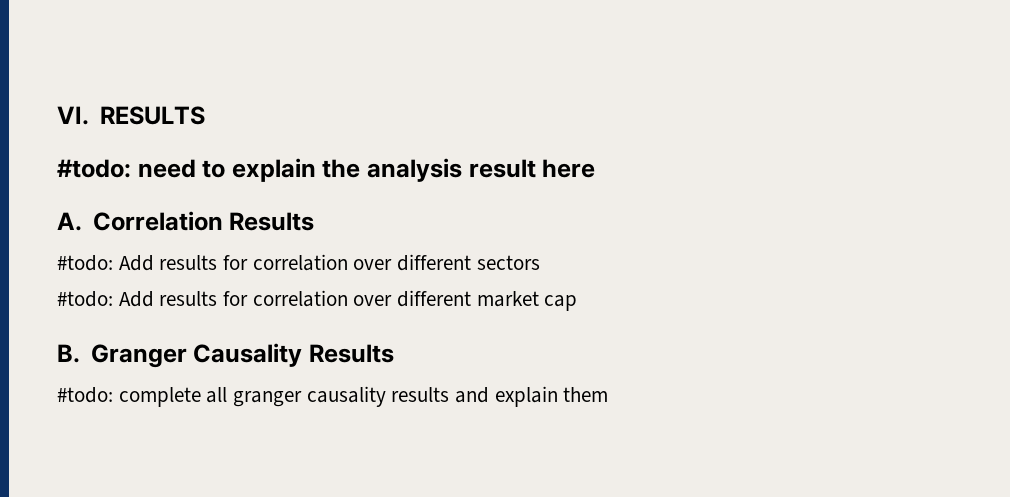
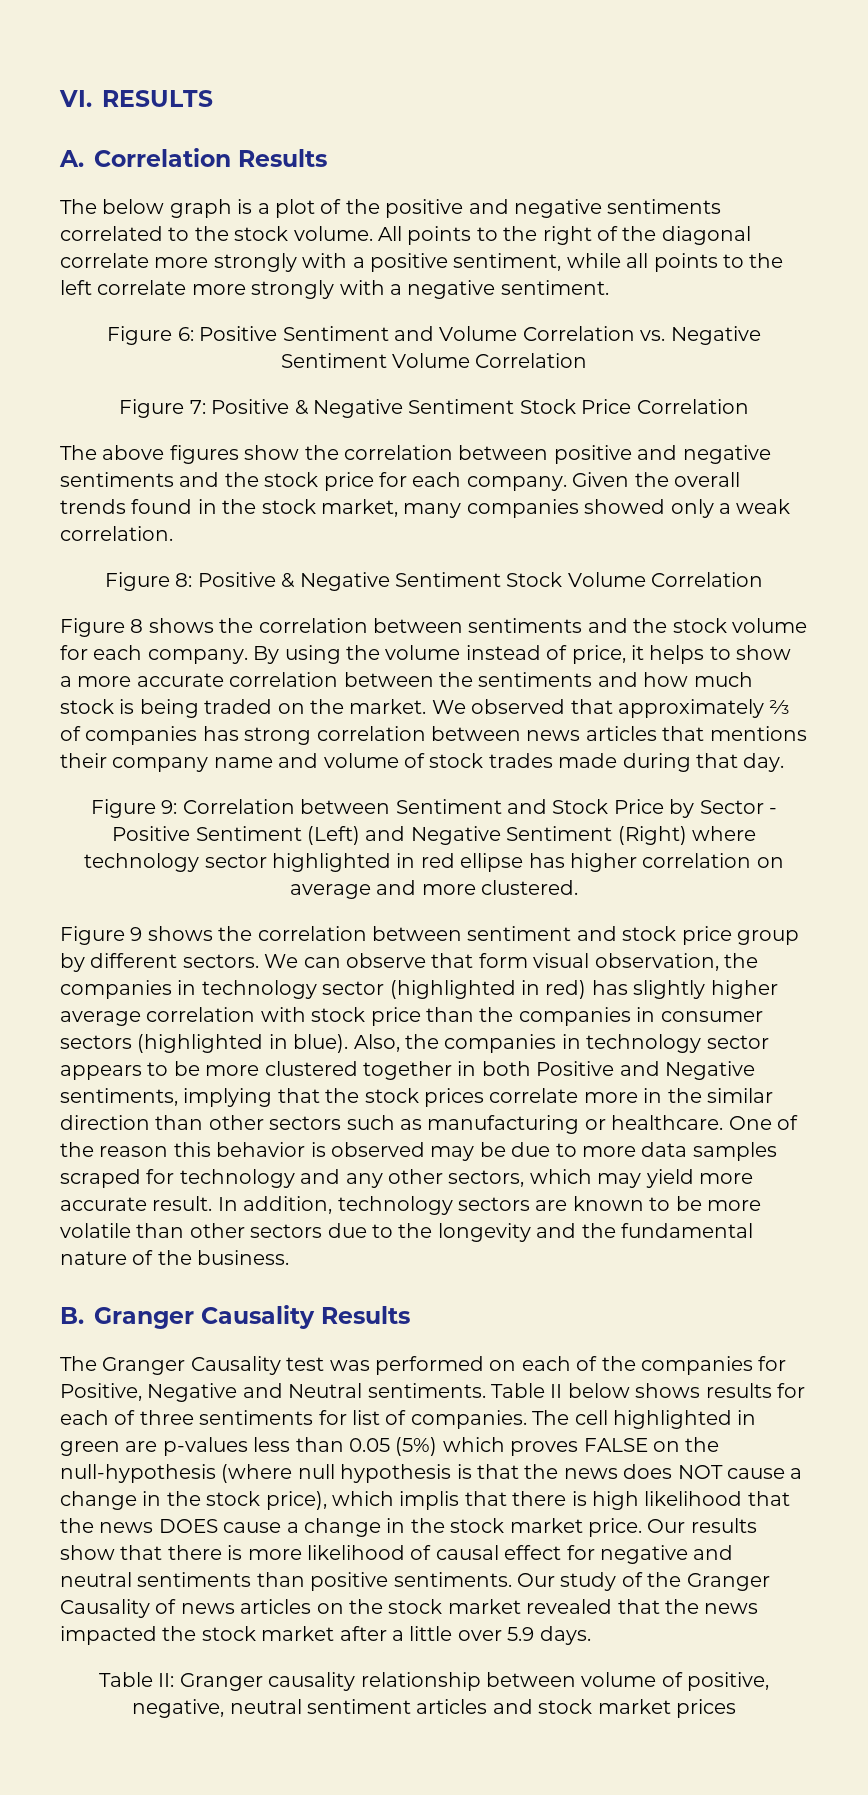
[57,158,596,182] [57,211,315,231] [57,254,540,271] [57,290,578,311] [57,343,394,368] [57,386,609,407] #todo: need to explain the analysis result here // A. Correlation Results // #todo: Add results for correlation over different sectors // #todo: Add results for correlation over different market cap // B. Granger Causality Results // #todo: complete all granger causality results and explain them -> [59,148,327,167] [60,199,722,218] [60,226,751,245] [60,253,784,272] [60,280,609,299] [107,326,761,345] [280,353,588,368] [119,399,749,418] [60,445,771,464] [60,472,740,491] [60,499,791,518] [60,526,173,541] [104,572,764,591] [60,618,807,637] [60,645,792,664] [60,672,753,687] [60,699,791,718] [60,726,807,745] [60,753,785,772] [91,799,777,818] [112,826,756,845] [84,853,784,872] [289,880,579,899] [60,926,799,945] [60,953,758,972] [60,980,778,999] [60,1007,763,1026] [60,1034,769,1053] [60,1061,755,1080] [60,1088,773,1107] [60,1115,798,1134] [60,1142,777,1161] [60,1169,753,1188] [60,1196,761,1215] [60,1223,753,1242] [60,1250,290,1265] [60,1305,410,1329] [60,1356,787,1375] [60,1383,805,1402] [60,1410,757,1429] [60,1437,720,1456] [60,1464,803,1483] [60,1491,790,1510] [60,1518,757,1537] [60,1545,734,1564] [60,1572,770,1591] [60,1599,759,1618] [60,1626,591,1645] [98,1672,770,1691] [132,1699,736,1718] A. Correlation Results // The below graph is a plot of the positive and negative sentiments correlated to the stock volume. All points to the right of the diagonal correlate more strongly with a positive sentiment, while all points to the left correlate more strongly with a negative sentiment. // Figure 6: Positive Sentiment and Volume Correlation vs. Negative Sentiment Volume Correlation // Figure 7: Positive & Negative Sentiment Stock Price Correlation // The above figures show the correlation between positive and negative sentiments and the stock price for each company. Given the overall trends found in the stock market, many companies showed only a weak correlation. // Figure 8: Positive & Negative Sentiment Stock Volume Correlation // Figure 8 shows the correlation between sentiments and the stock volume for each company. By using the volume instead of price, it helps to show a more accurate correlation between the sentiments and how much stock is being traded on the market. We observed that approximately ⅔ of companies has strong correlation between news articles that mentions their company name and volume of stock trades made during that day. // Figure 9: Correlation between Sentiment and Stock Price by Sector - Positive Sentiment (Left) and Negative Sentiment (Right) where technology sector highlighted in red ellipse has higher correlation on average and more clustered. // Figure 9 shows the correlation between sentiment and stock price group by different sectors. We can observe that form visual observation, the companies in technology sector (highlighted in red) has slightly higher average correlation with stock price than the companies in consumer sectors (highlighted in blue). Also, the companies in technology sector appears to be more clustered together in both Positive and Negative sentiments, implying that the stock prices correlate more in the similar direction than other sectors such as manufacturing or healthcare. One of the reason this behavior is observed may be due to more data samples scraped for technology and any other sectors, which may yield more accurate result. In addition, technology sectors are known to be more volatile than other sectors due to the longevity and the fundamental nature of the business. // B. Granger Causality Results // The Granger Causality test was performed on each of the companies for Positive, Negative and Neutral sentiments. Table II below shows results for each of three sentiments for list of companies. The cell highlighted in green are p-values less than 0.05 (5%) which proves FALSE on the null-hypothesis (where null hypothesis is that the news does NOT cause a change in the stock price), which implis that there is high likelihood that the news DOES cause a change in the stock market price. Our results show that there is more likelihood of causal effect for negative and neutral sentiments than positive sentiments. Our study of the Granger Causality of news articles on the stock market revealed that the news impacted the stock market after a little over 5.9 days. // Table II: Granger causality relationship between volume of positive, negative, neutral sentiment articles and stock market prices

